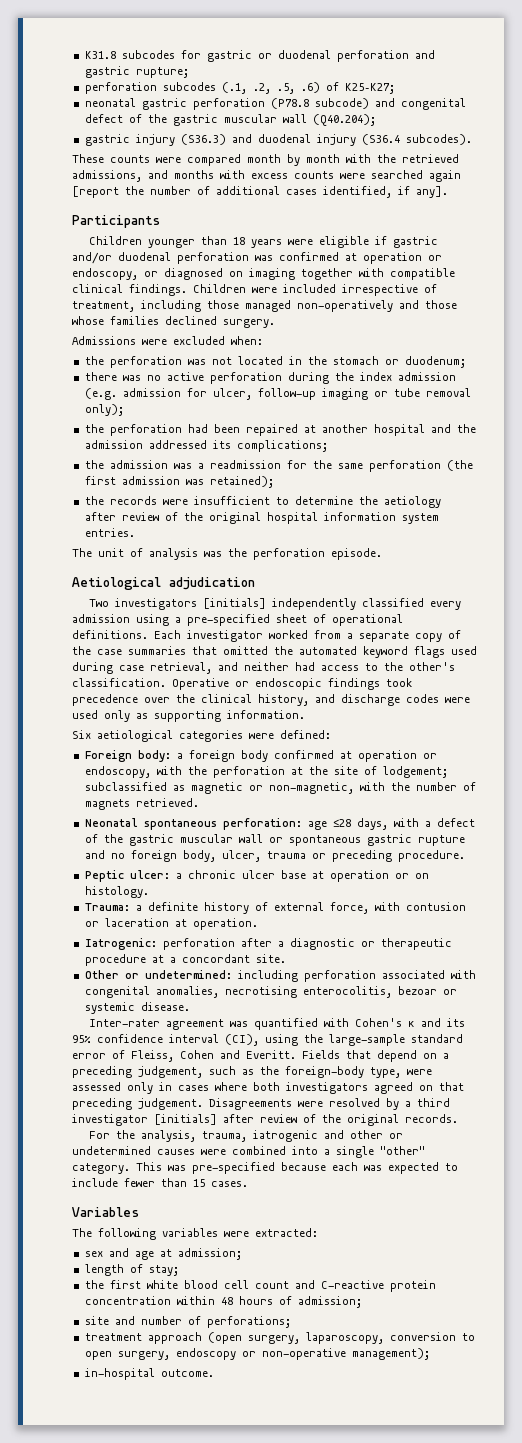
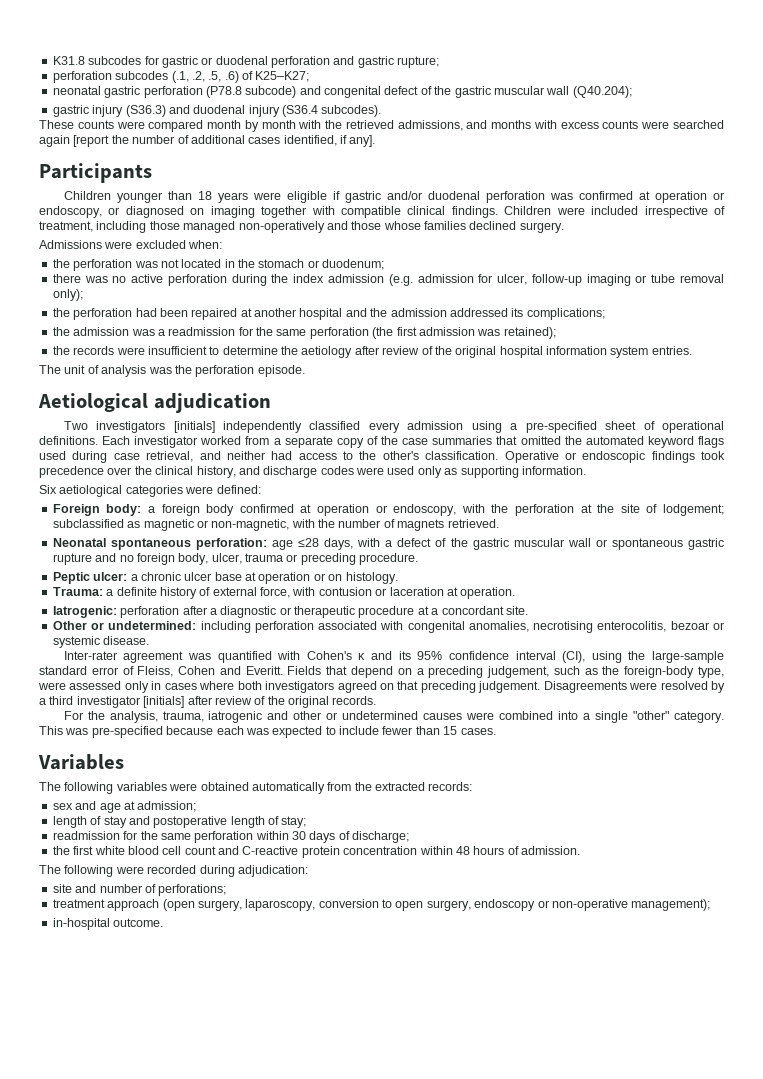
[255,1228,318,1237] extracted: -> [200,782,473,794] obtained automatically from the extracted records:
[148,1265,179,1276] stay; -> [103,816,307,828] [52,831,410,843] stay and postoperative length of stay; // readmission for the same perforation within 30 days of discharge;
[297,1296,362,1308] admission; -> [521,846,580,855] [39,865,308,877] admission. // The following were recorded during adjudication:

